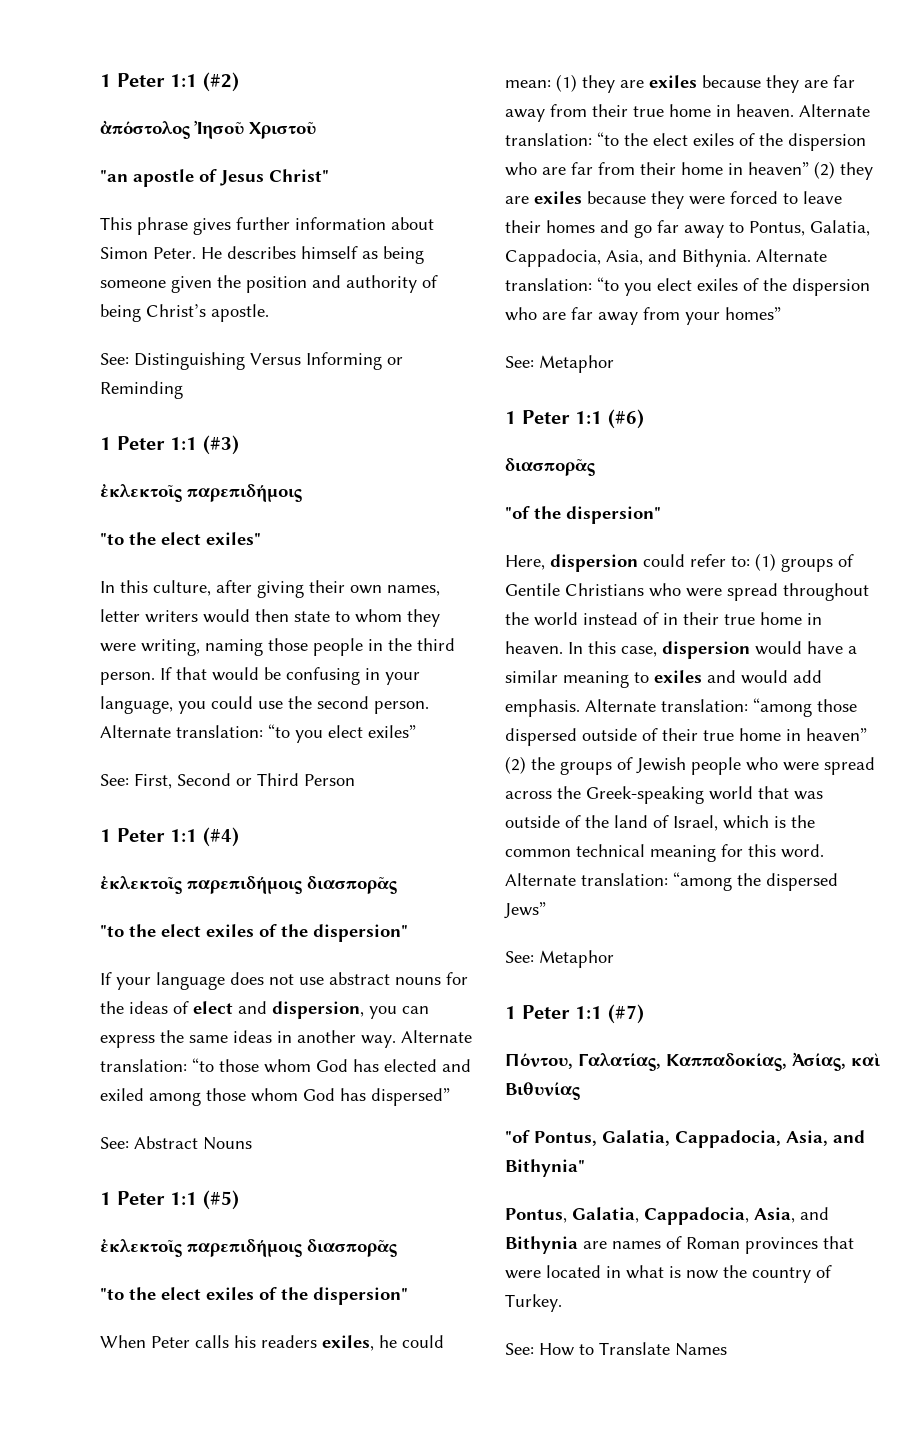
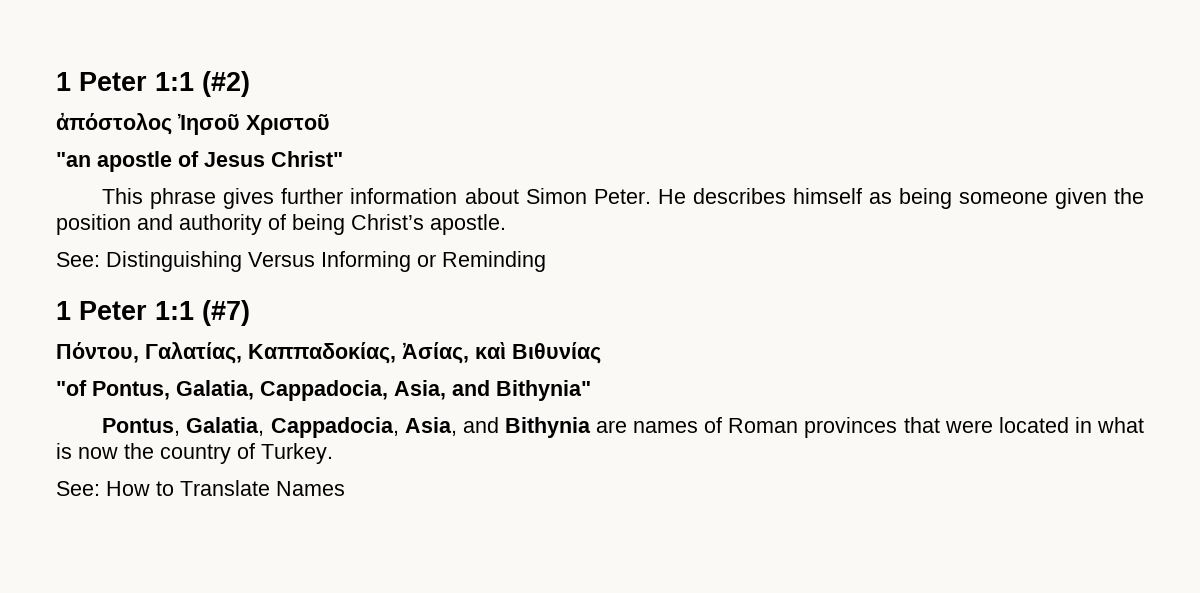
[100,435,239,455] [100,484,302,502] [100,532,261,545] [100,580,440,598] [100,609,440,627] [100,638,455,656] [100,667,420,685] [100,696,429,714] [100,724,416,743] [100,773,355,789] [100,827,239,847] [100,876,397,894] [100,924,408,942] [100,972,468,990] [100,1001,429,1019] [100,1030,472,1048] [100,1058,471,1073] [100,1088,450,1106] [100,1136,252,1150] [100,1190,239,1210] [100,1239,397,1257] [100,1287,408,1305] [100,1335,444,1351] [505,74,855,93] [505,104,870,122] [505,132,866,151] [505,161,873,180] [505,191,842,209] [505,220,870,238] [505,249,827,267] [505,277,870,296] [505,307,781,325] [505,355,614,373] [505,409,644,429] [505,458,595,476] [505,506,661,524] [505,553,854,572] [505,583,869,601] [505,612,822,626] [505,641,857,659] [505,670,822,688] [505,698,857,717] [505,728,867,746] [505,756,875,775] [505,786,823,804] [505,815,815,831] [505,844,824,862] [505,872,838,891] [504,902,546,919] [505,950,614,968] // 1 Peter 1:1 (#3) // ἐκλεκτοῖς παρεπιδήμοις // "to the elect exiles" // In this culture, after giving their own names, letter writers would then state to whom they were writing, naming those people in the third person. If that would be confusing in your language, you could use the second person. Alternate translation: “to you elect exiles” // See: First, Second or Third Person // 1 Peter 1:1 (#4) // ἐκλεκτοῖς παρεπιδήμοις διασπορᾶς // "to the elect exiles of the dispersion" // If your language does not use abstract nouns for the ideas of elect and dispersion, you can express the same ideas in another way. Alternate translation: “to those whom God has elected and exiled among those whom God has dispersed” // See: Abstract Nouns // 1 Peter 1:1 (#5) // ἐκλεκτοῖς παρεπιδήμοις διασπορᾶς // "to the elect exiles of the dispersion" // When Peter calls his readers exiles, he could mean: (1) they are exiles because they are far away from their true home in heaven. Alternate translation: “to the elect exiles of the dispersion who are far from their home in heaven” (2) they are exiles because they were forced to leave their homes and go far away to Pontus, Galatia, Cappadocia, Asia, and Bithynia. Alternate translation: “to you elect exiles of the dispersion who are far away from your homes” // See: Metaphor // 1 Peter 1:1 (#6) // διασπορᾶς // "of the dispersion" // Here, dispersion could refer to: (1) groups of Gentile Christians who were spread throughout the world instead of in their true home in heaven. In this case, dispersion would have a similar meaning to exiles and would add emphasis. Alternate translation: “among those dispersed outside of their true home in heaven” (2) the groups of Jewish people who were spread across the Greek-speaking world that was outside of the land of Israel, which is the common technical meaning for this word. Alternate translation: “among the dispersed Jews” // See: Metaphor -> (546, 261) none

